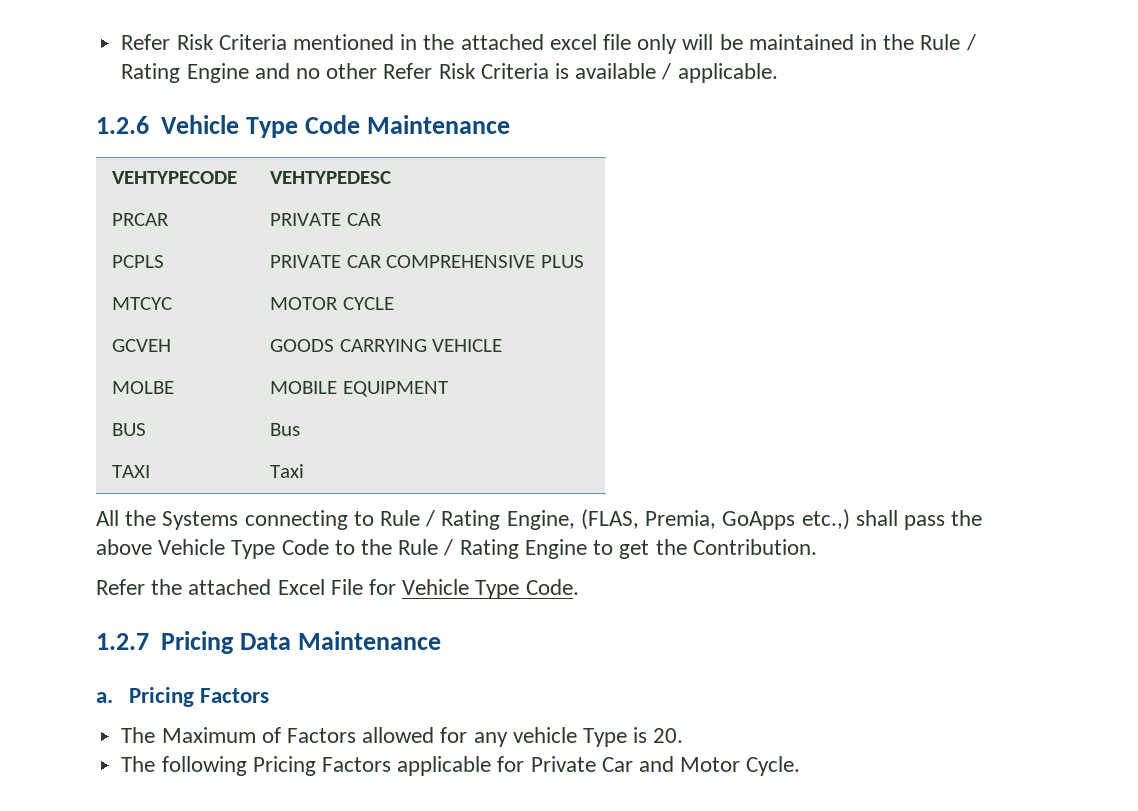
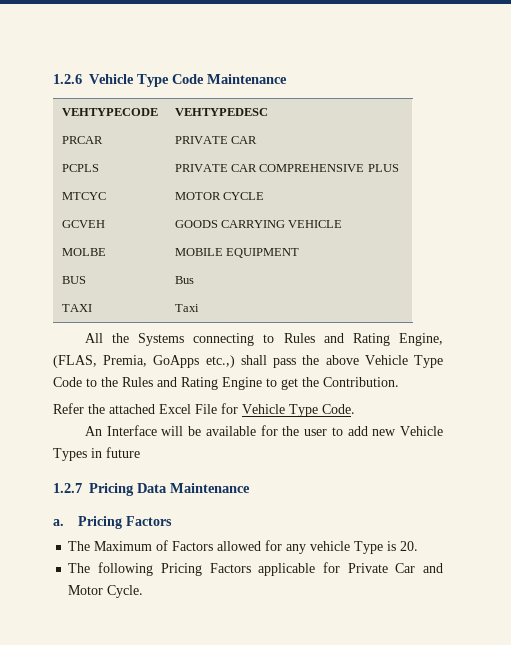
[121,34,976,54] [121,63,778,83] Refer Risk Criteria mentioned in the attached excel file only will be maintained in the Rule / Rating Engine and no other Refer Risk Criteria is available / applicable. // -> (53, 79) none
[380,510,436,527] Rule / -> [283,333,344,343] Rules and
[398,539,454,556] Rule / -> [122,377,177,387] Rules and
(579, 587) none -> [84,425,443,436] [53,447,140,461] // An Interface will be available for the user to add new Vehicle Types in future

